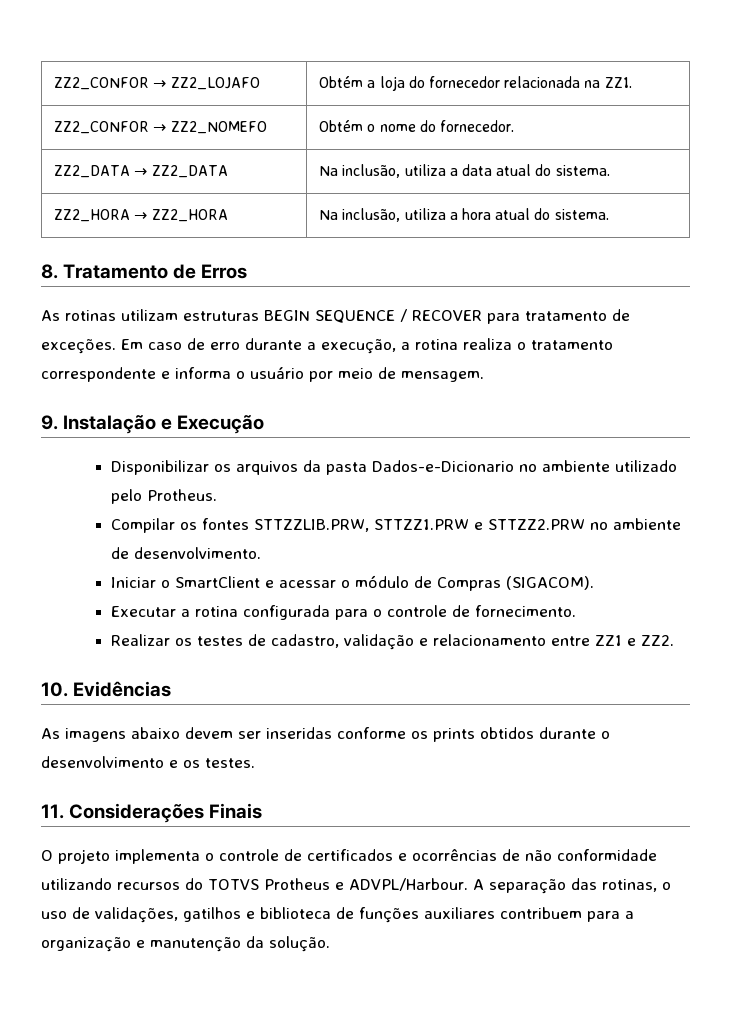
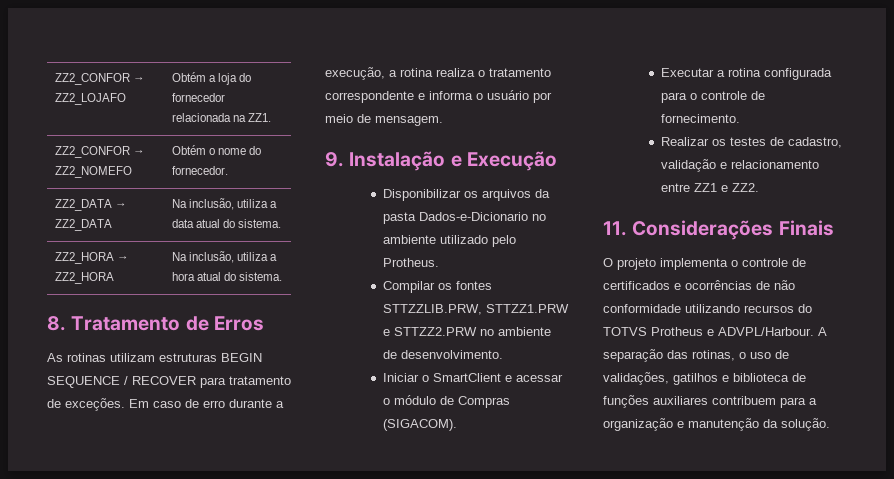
[41,681,172,697] [41,727,610,742] [41,756,255,768] // 10. Evidências // As imagens abaixo devem ser inseridas conforme os prints obtidos durante o desenvolvimento e os testes. -> (760, 187) none

